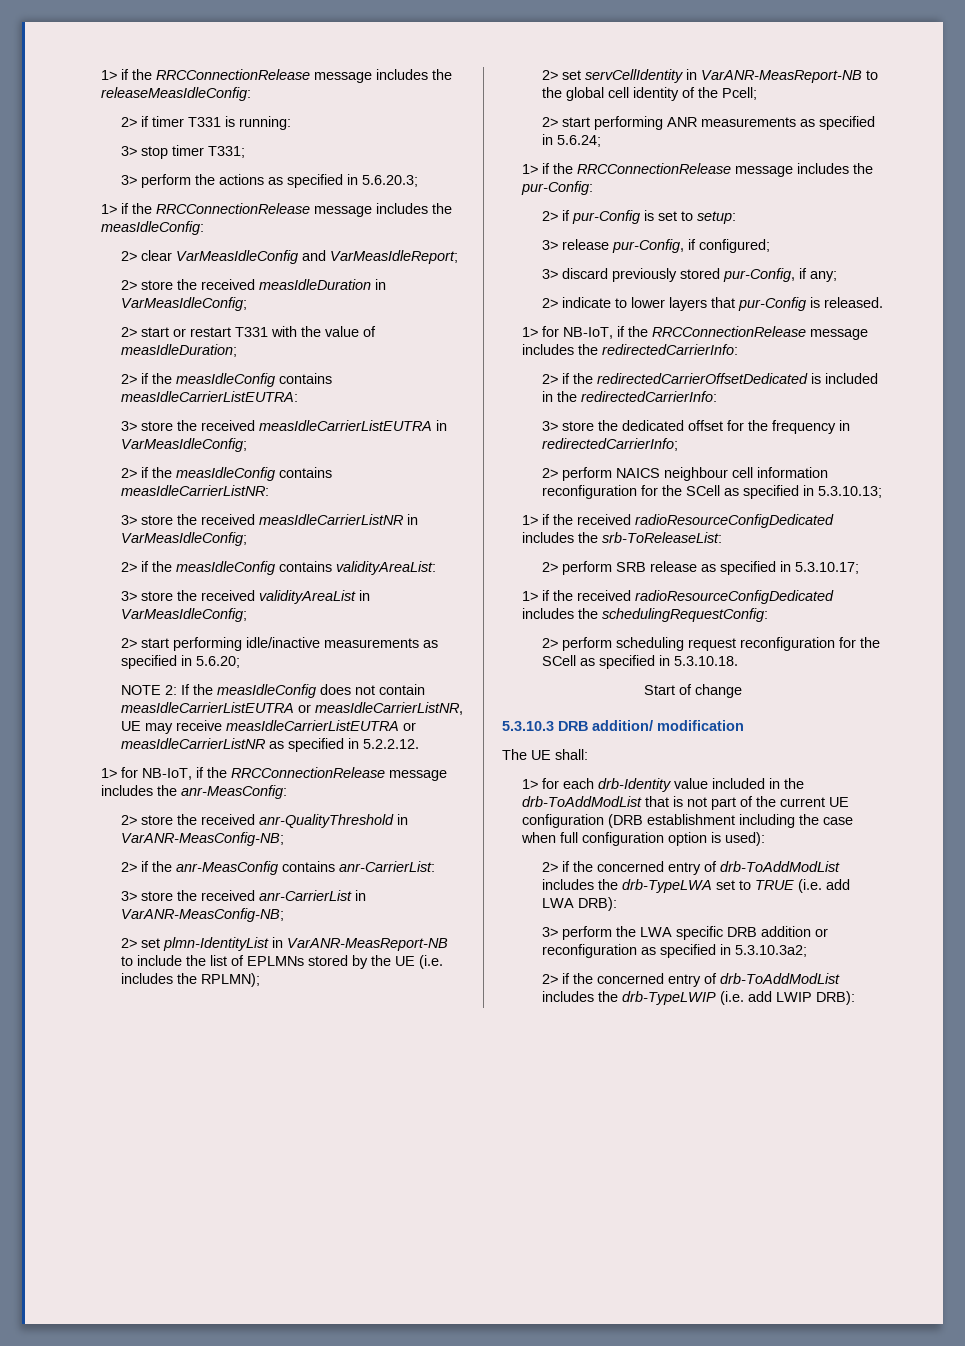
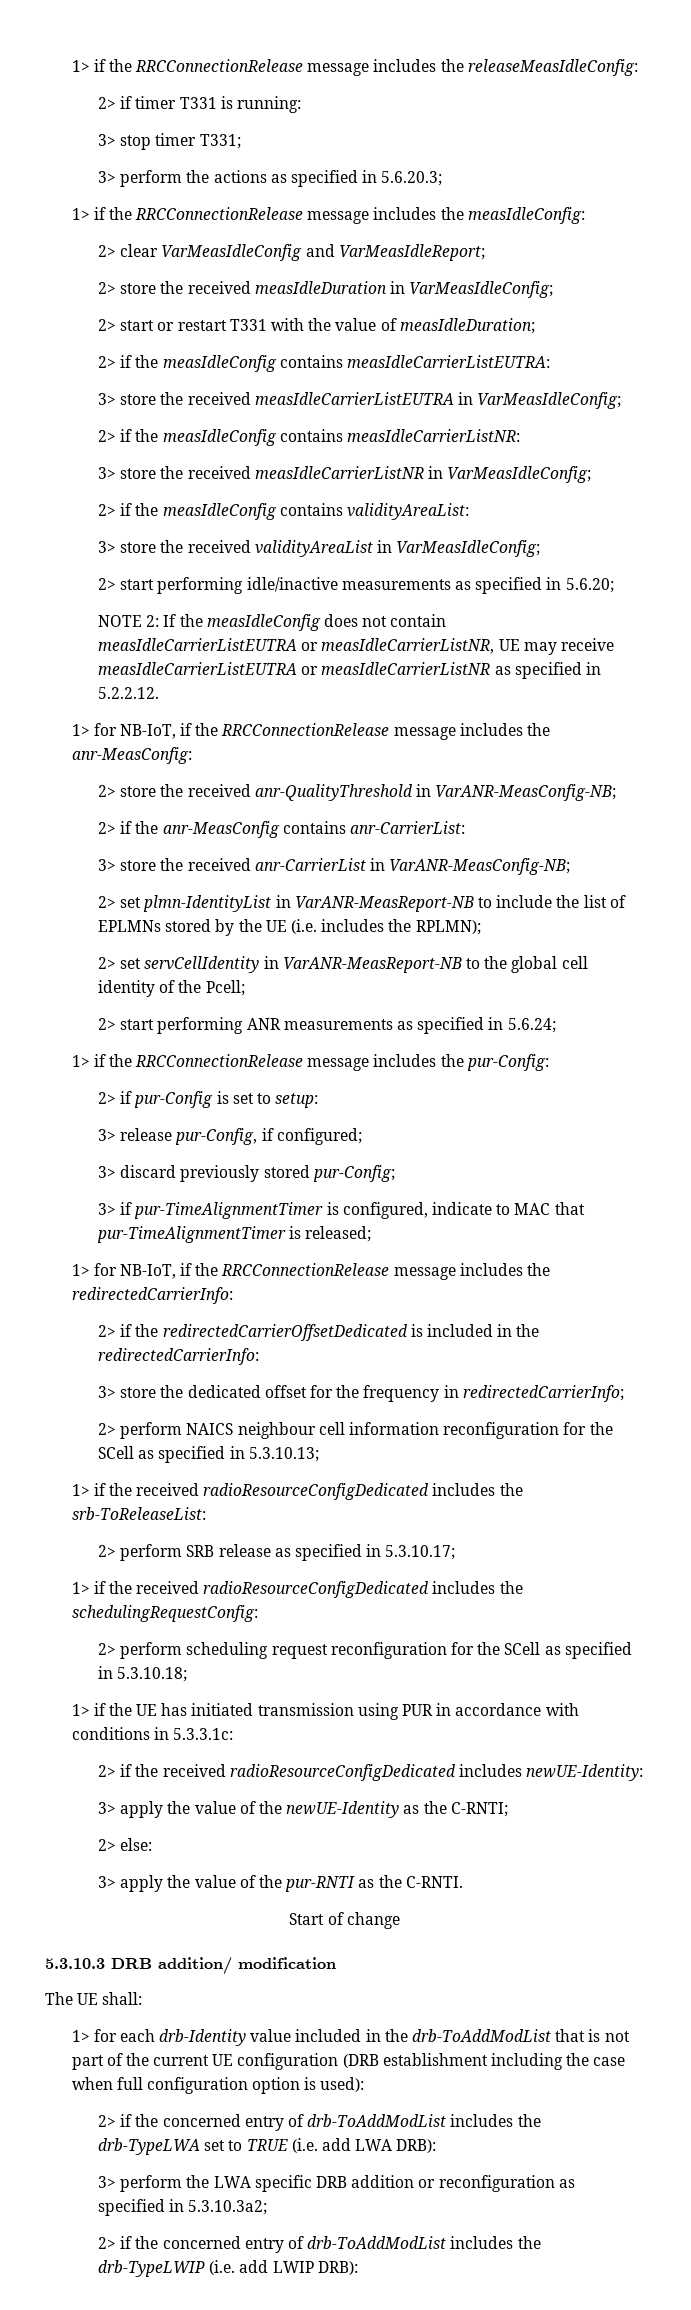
[722,268,837,282] [541,297,883,311] pur-Config, if any; // 2> indicate to lower layers that pur-Config is released. -> [312,1165,395,1182] [98,1202,585,1219] [97,1226,372,1243] pur-Config; // 3> if pur-TimeAlignmentTimer is configured, indicate to MAC that pur-TimeAlignmentTimer is released;
[673,656,738,666] 5.3.10.18. -> [117,1667,188,1682] [71,1703,579,1720] [71,1727,233,1740] [98,1764,644,1781] [98,1801,508,1818] [98,1838,153,1851] [98,1875,463,1892] 5.3.10.18; // 1> if the UE has initiated transmission using PUR in accordance with conditions in 5.3.3.1c: // 2> if the received radioResourceConfigDedicated includes newUE-Identity: // 3> apply the value of the newUE-Identity as the C-RNTI; // 2> else: // 3> apply the value of the pur-RNTI as the C-RNTI.

